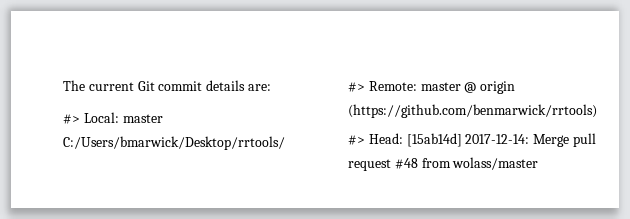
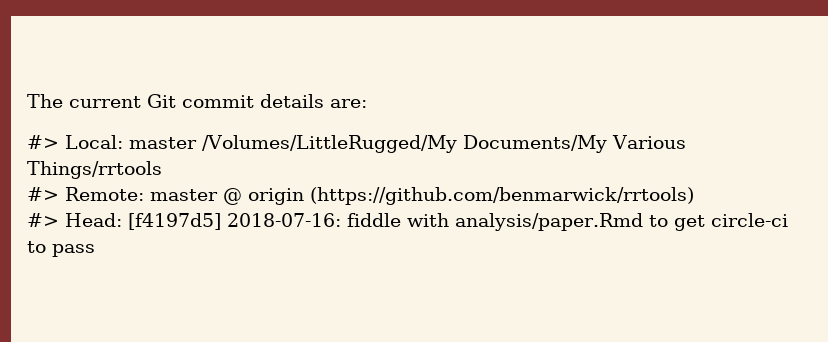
[63,136,285,150] C:/Users/bmarwick/Desktop/rrtools/ -> [202,135,686,153] [27,161,162,179] /Volumes/LittleRugged/My Documents/My Various Things/rrtools
[406,133,596,147] [348,157,539,171] [15ab14d] 2017-12-14: Merge pull request #48 from wolass/master -> [128,213,788,231] [27,241,95,257] [f4197d5] 2018-07-16: fiddle with analysis/paper.Rmd to get circle-ci to pass

